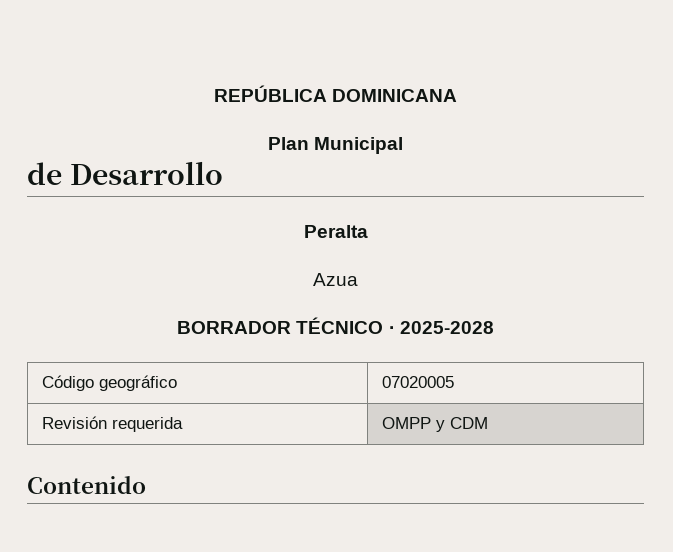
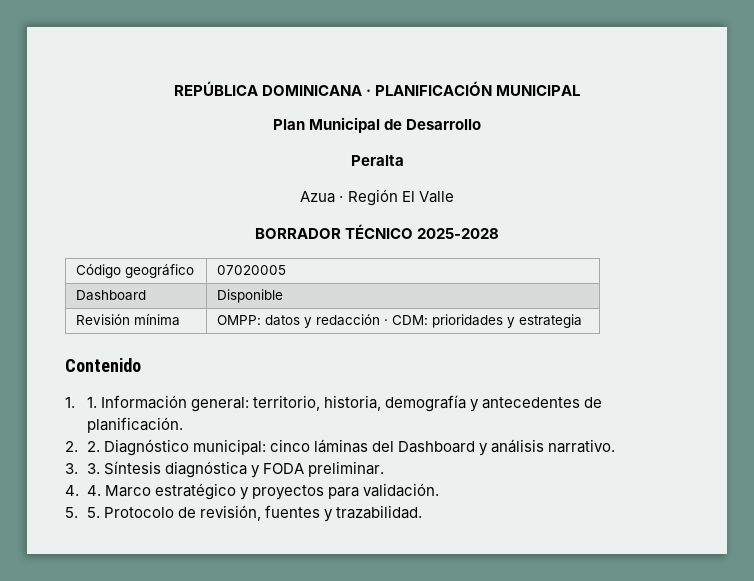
(458, 95) none -> [366,81,581,96] · PLANIFICACIÓN MUNICIPAL
(404, 145) // -> (380, 125) none
(358, 279) none -> [339,189,454,206] · Región El Valle
[388,326,395,334] · -> (413, 231) none
(454, 382) none -> [75,290,146,301] [216,289,283,303] // Dashboard | Disponible
[111,417,183,432] [381,417,488,432] [27,476,146,494] requerida | OMPP y CDM // Contenido -> [133,314,180,326] [216,314,582,328] [65,358,141,372] [65,395,603,412] [87,417,184,433] [65,439,616,456] [65,461,385,478] [65,483,440,500] [65,505,423,522] mínima | OMPP: datos y redacción · CDM: prioridades y estrategia // Contenido // 1. 1. Información general: territorio, historia, demografía y antecedentes de planificación. // 2. 2. Diagnóstico municipal: cinco láminas del Dashboard y análisis narrativo. // 3. 3. Síntesis diagnóstica y FODA preliminar. // 4. 4. Marco estratégico y proyectos para validación. // 5. 5. Protocolo de revisión, fuentes y trazabilidad.

